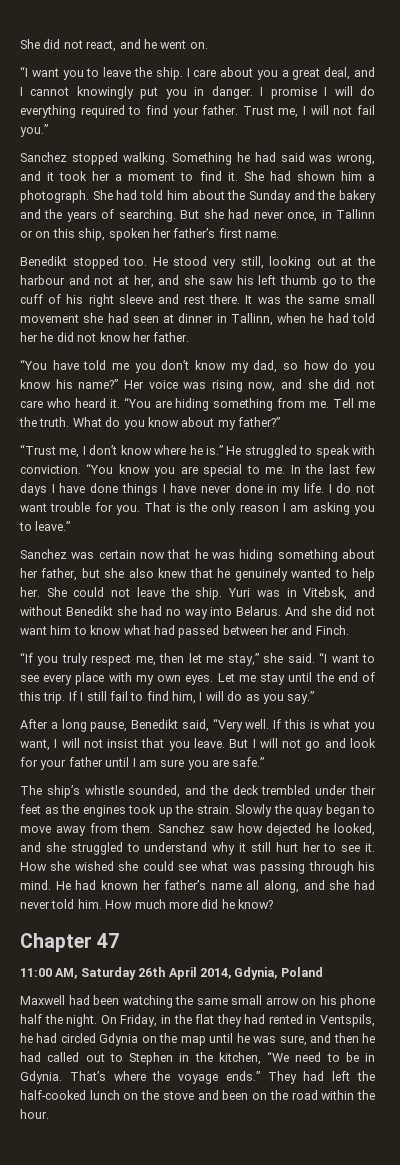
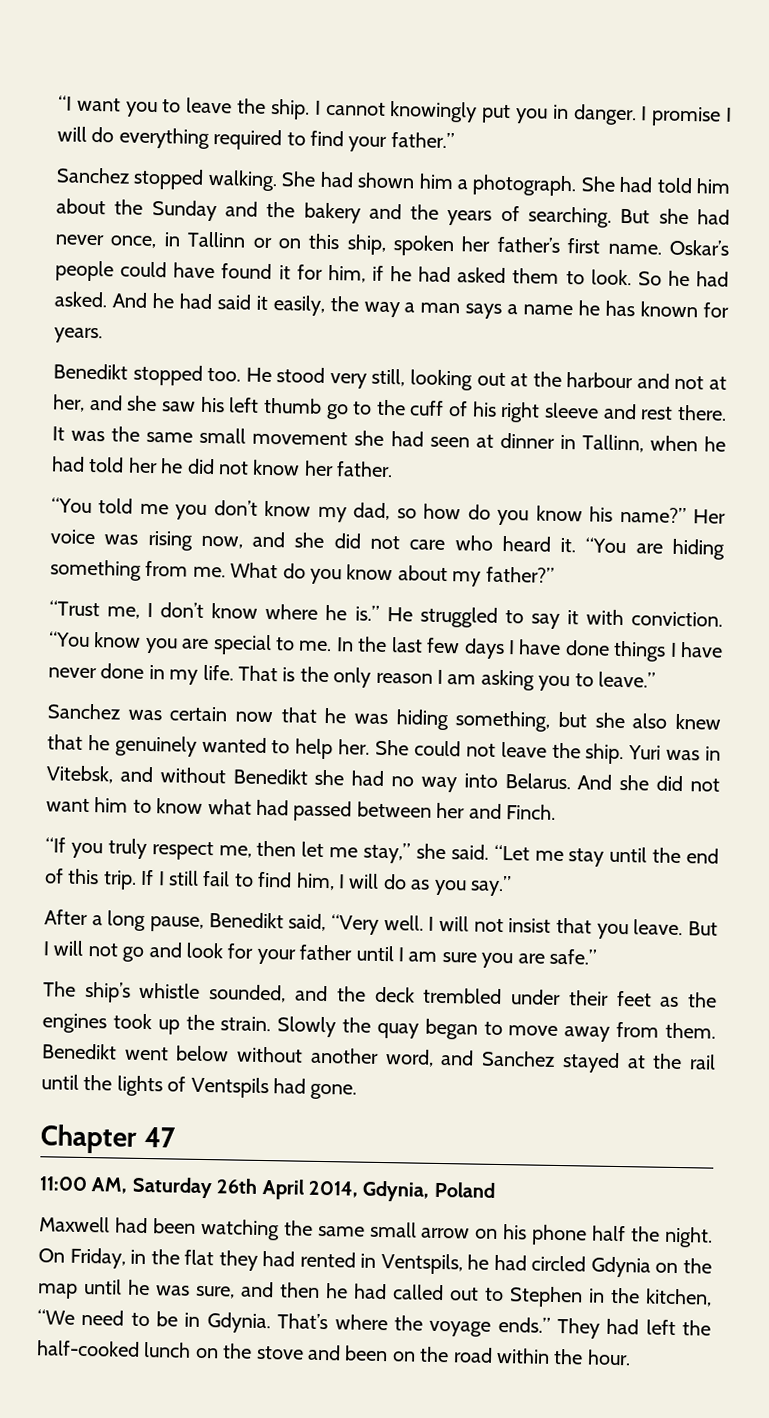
[20,39,208,52] She did not react, and he went on. // -> (58, 103) none
[193,67,375,80] [20,87,23,96] care about you a great deal, and I -> (321, 107) none
[202,105,375,118] [20,124,48,137] [20,152,375,165] [20,171,238,181] father. Trust me, I will not fail you.” // Sanchez stopped walking. Something he had said was wrong, and it took her a moment to find it. -> [390,132,455,149] [56,167,278,192] father.” // Sanchez stopped walking.
(279, 234) none -> [669,239,730,256] [55,260,729,287] [54,291,730,319] [54,327,103,344] Oskar’s people could have found it for him, if he had asked them to look. So he had asked. And he had said it easily, the way a man says a name he has known for years.
[52,360,79,370] have -> (92, 505) none
[333,398,376,408] [19,417,70,427] Tell me the truth. -> (226, 572) none
[315,445,350,458] speak -> [530,610,579,629] say it
[328,483,376,493] [20,502,140,515] I do not want trouble for you. -> (234, 672) none
[277,549,375,562] [20,568,78,581] something about her father, -> [455,710,551,732] something,
[319,652,375,663] [20,672,235,685] “I want to see every place with my own eyes. Let -> [493,844,530,861] “Let
[273,719,375,732] [20,739,50,751] If this is what you want, -> (424, 923) none
[158,823,375,836] [20,842,375,855] [20,861,375,874] [20,880,375,893] [20,899,273,909] Sanchez saw how dejected he looked, and she struggled to understand why it still hurt her to see it. How she wished she could see what was passing through his mind. He had known her father’s name all along, and she had never told him. How much more did he know? -> [42,1043,717,1074] [41,1074,358,1100] Benedikt went below without another word, and Sanchez stayed at the rail until the lights of Ventspils had gone.

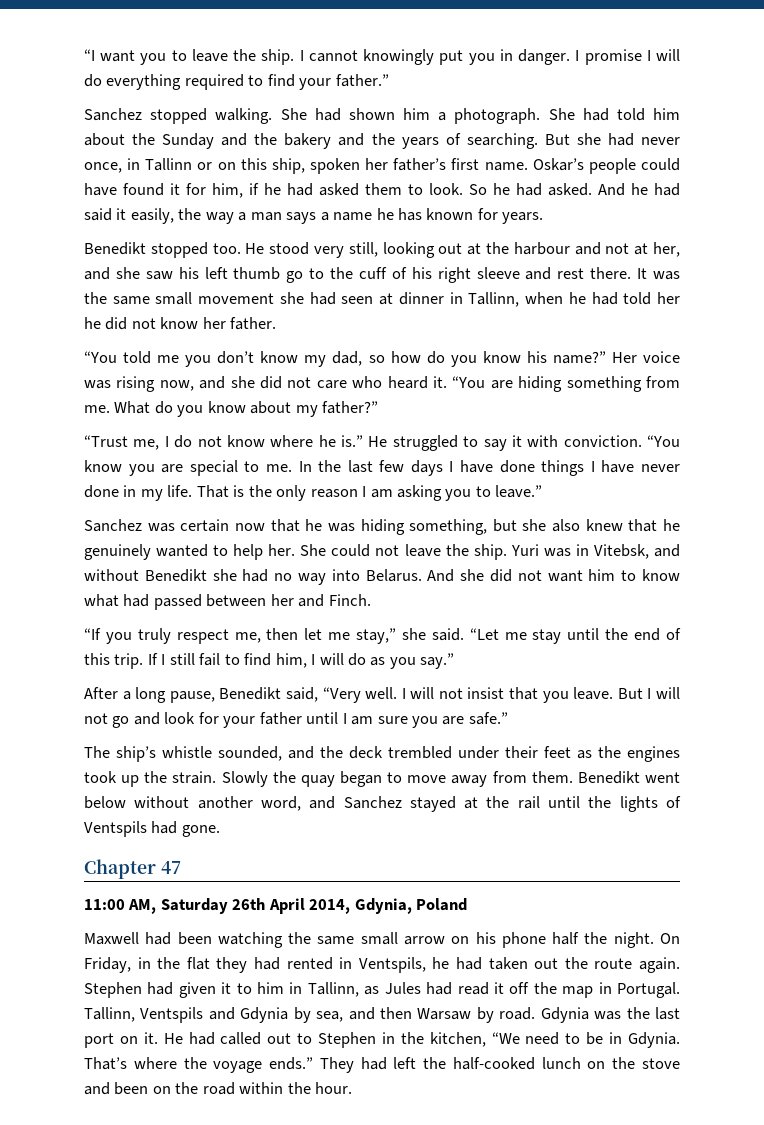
[160,602,205,618] don’t -> [174,435,222,448] do not
[531,1255,712,1278] [37,1278,348,1299] circled Gdynia on the map until he was sure, and then he -> [488,957,681,973] [84,982,681,998] [84,1007,681,1023] [84,1032,183,1048] taken out the route again. Stephen had given it to him in Tallinn, as Jules had read it off the map in Portugal. Tallinn, Ventspils and Gdynia by sea, and then Warsaw by road. Gdynia was the last port on it. He

